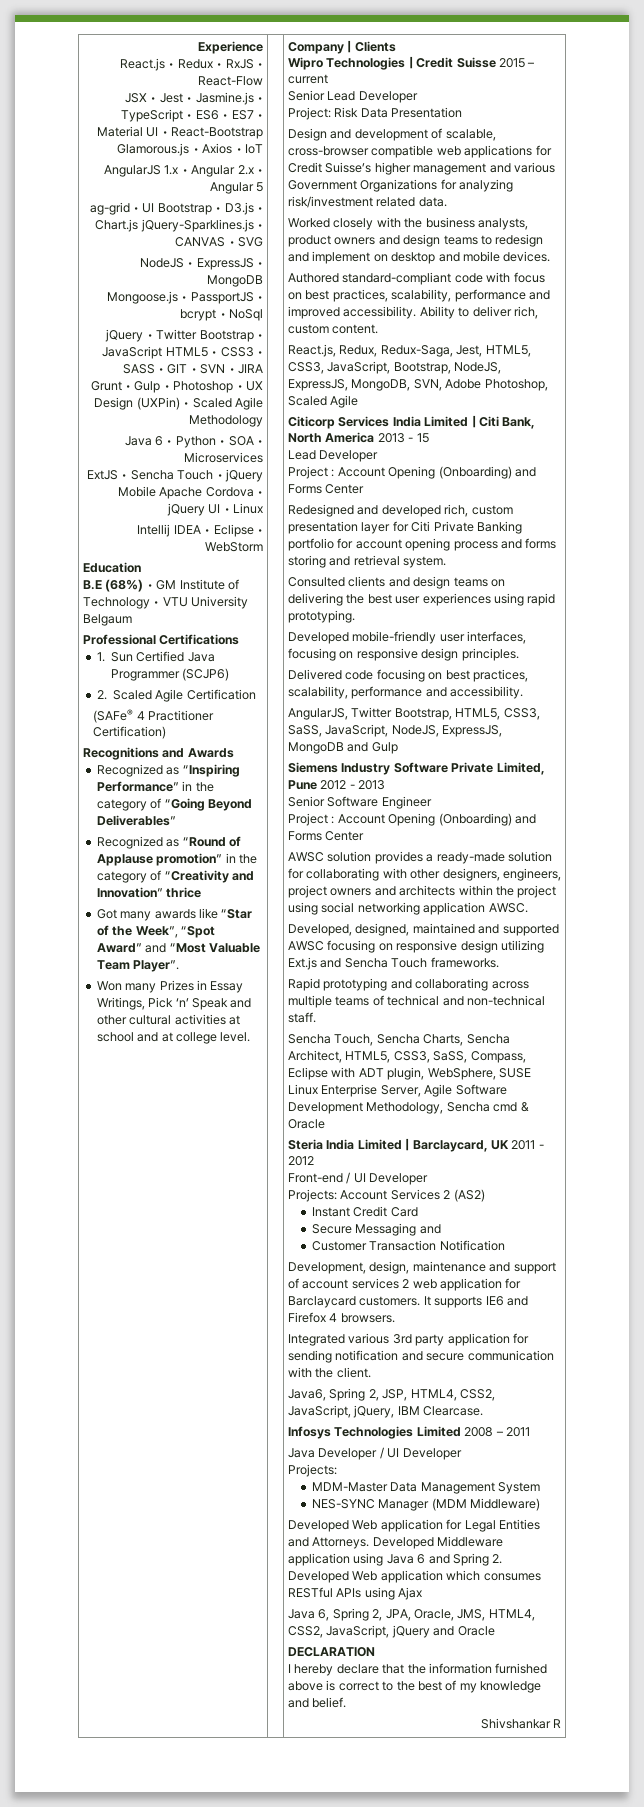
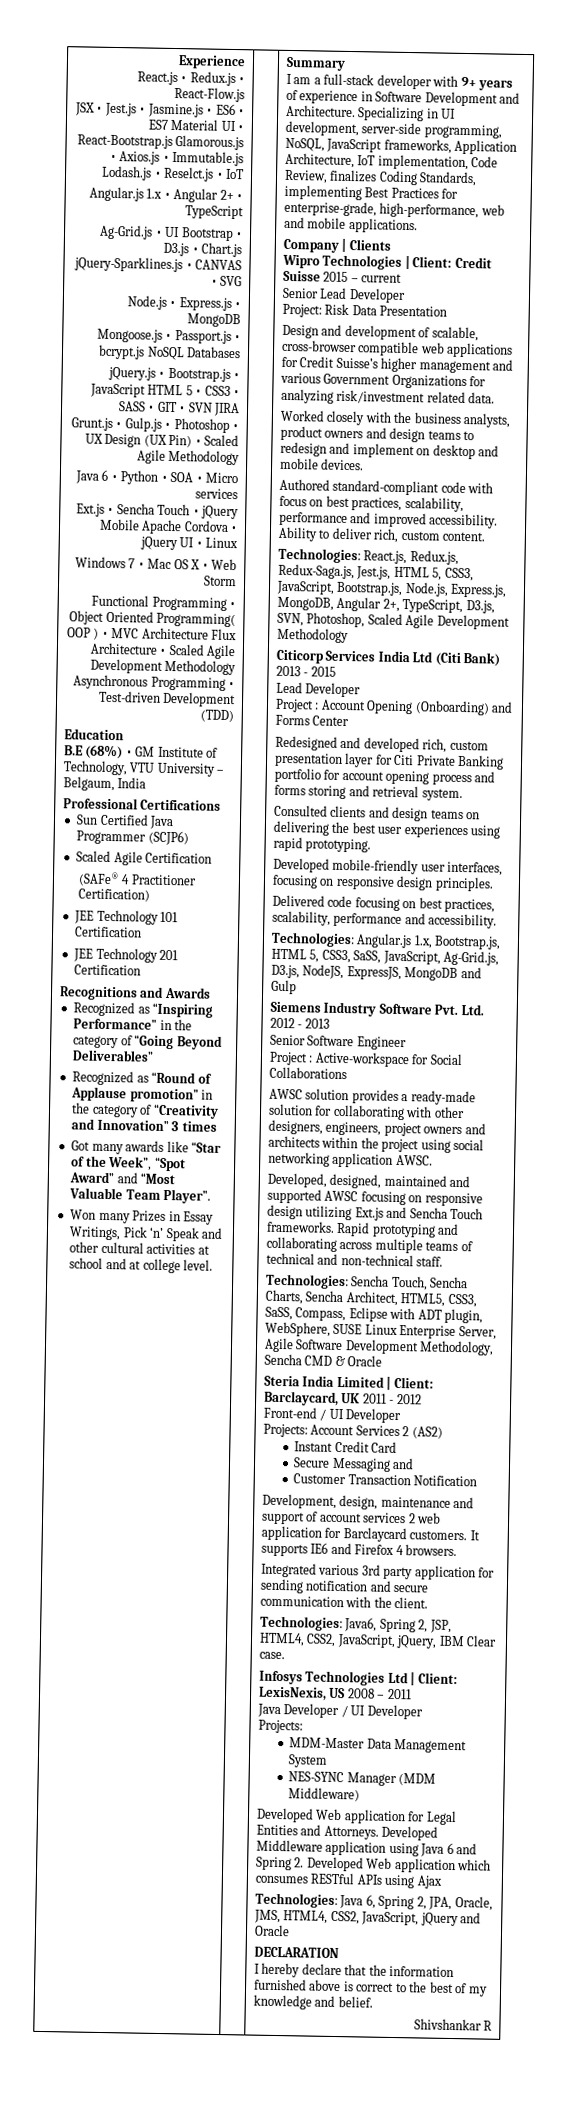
[177,59,263,69] [197,76,263,86] Redux • RxJS • React-Flow -> [189,71,246,87] [174,86,246,103] Redux.js • React-Flow.js
[159,93,183,103] Jest -> [104,102,137,117] Jest.js
[121,109,193,122] TypeScript • -> (214, 111) none
[256,114,263,119] • -> (168, 124) none
[170,127,263,139] React-Bootstrap -> [76,134,173,149] React-Bootstrap.js
[202,143,233,154] Axios -> [119,150,245,167] [101,165,215,182] Axios.js • Immutable.js Lodash.js • Reselct.js
[104,165,162,177] AngularJS -> [88,186,144,202] Angular.js
[237,165,263,175] [209,182,263,194] [89,202,130,215] 2.x • Angular 5 // ag-grid -> [219,189,244,201] [185,205,245,220] [99,224,154,240] 2+ • TypeScript // Ag-Grid.js
[139,258,254,270] NodeJS • ExpressJS -> [126,295,232,312] Node.js • Express.js
[190,292,263,304] [180,309,263,321] [105,329,263,342] [102,346,208,359] PassportJS • bcrypt • NoSql // jQuery • Twitter Bootstrap • JavaScript HTML5 -> [174,330,242,345] [98,344,242,361] [107,366,241,382] [89,383,193,398] Passport.js • bcrypt.js NoSQL Databases // jQuery.js • Bootstrap.js • JavaScript HTML 5
[228,368,235,373] • -> (213, 407) none
[90,381,161,393] Grunt • Gulp -> [70,417,162,432] Grunt.js • Gulp.js
[136,397,180,410] (UXPin) -> [143,434,193,448] (UX Pin)
[183,452,263,463] [87,470,119,480] Microservices // ExtJS -> [205,472,239,484] [195,488,239,500] [75,503,105,517] Micro services // Ext.js
[137,524,263,537] [204,542,263,552] Intellij IDEA • Eclipse • WebStorm -> [74,556,238,571] [204,575,238,587] [91,594,237,611] [69,610,237,628] [66,627,238,641] [89,642,237,660] [89,658,237,676] [73,674,236,691] [98,690,237,708] [200,709,235,723] Windows 7 • Mac OS X • Web Storm // Functional Programming • Object Oriented Programming( OOP ) • MVC Architecture Flux Architecture • Scaled Agile Development Methodology Asynchronous Programming • Test-driven Development (TDD)
[83,596,249,609] [83,614,133,626] Technology • VTU University Belgaum -> [62,760,225,777] [62,776,147,792] Technology, VTU University – Belgaum, India
[96,652,105,662] 1. -> (222, 805) none
[96,690,107,700] 2. -> (189, 838) none
(167, 732) none -> [74,909,179,925] [74,926,143,938] [73,947,179,963] [74,964,142,976] // JEE Technology 101 Certification // JEE Technology 201 Certification
[166,887,202,898] thrice -> [171,1121,217,1132] 3 times
(251, 1037) none -> [285,56,346,71] [285,73,514,91] [285,89,521,107] [285,104,457,122] [284,120,502,139] [284,137,518,155] [284,152,499,171] [283,169,478,187] [283,184,459,201] [283,200,505,219] [283,216,418,234] Summary // I am a full-stack developer with 9+ years of experience in Software Development and Architecture. Specializing in UI development, server-side programming, NoSQL, JavaScript frameworks, Application Architecture, IoT implementation, Code Review, finalizes Coding Standards, implementing Best Practices for enterprise-grade, high-performance, web and mobile applications. //
(413, 62) none -> [412,256,453,268] Client:
[288,344,531,357] [288,361,502,374] [288,379,482,391] React.js, Redux, Redux-Saga, Jest, HTML5, CSS3, JavaScript, Bootstrap, NodeJS, ExpressJS, MongoDB, SVN, Adobe -> [277,547,459,565] [277,563,474,582] [275,580,508,598] [276,596,495,614] [276,612,304,627] Technologies: React.js, Redux.js, Redux-Saga.js, Jest.js, HTML 5, CSS3, JavaScript, Bootstrap.js, Node.js, Express.js, MongoDB, Angular 2+, TypeScript, D3.js, SVN,
(359, 401) none -> [436,614,510,630] [276,627,349,644] Development Methodology
[424,415,536,429] [288,432,375,443] Limited | Citi Bank, North America -> [412,651,501,667] Ltd (Citi Bank)
[416,433,429,443] 15 -> [310,666,336,677] 2015
[288,707,501,720] AngularJS, Twitter Bootstrap, HTML5, -> [270,931,502,950] [270,948,320,963] Technologies: Angular.js 1.x, Bootstrap.js, HTML 5,
(389, 730) none -> [443,950,500,966] [270,964,300,979] Ag-Grid.js, D3.js,
[451,762,545,775] [288,780,318,790] Private Limited, Pune -> [434,1004,484,1016] Pvt. Ltd.
[337,813,536,826] [288,831,365,841] Account Opening (Onboarding) and Forms Center -> [314,1051,463,1068] [268,1066,347,1080] Active-workspace for Social Collaborations
(499, 962) // -> (335, 1226) none
(317, 1017) none -> [265,1273,349,1290] Technologies:
[493,1102,518,1112] cmd -> [304,1355,333,1366] CMD
(410, 1144) none -> [393,1376,434,1389] Client:
(371, 1372) none -> [259,1615,343,1632] Technologies:
[423,1406,484,1416] Clearcase. -> [466,1635,498,1647] [258,1651,285,1660] Clear case.
[416,1426,461,1437] Limited -> [387,1671,458,1686] [257,1686,346,1701] Ltd | Client: LexisNexis, US
(423, 1593) none -> [254,1892,338,1909] Technologies:

